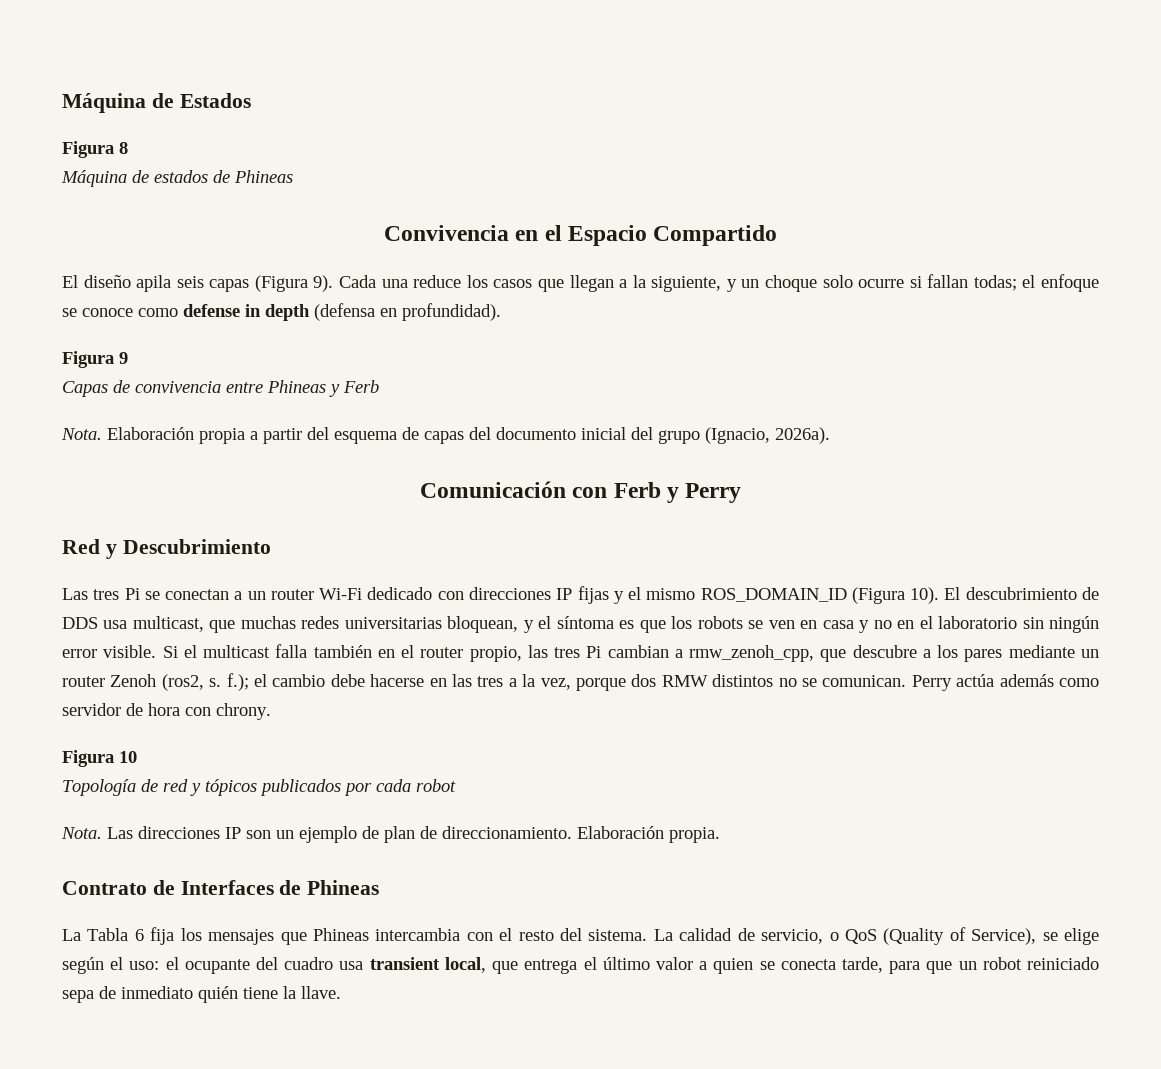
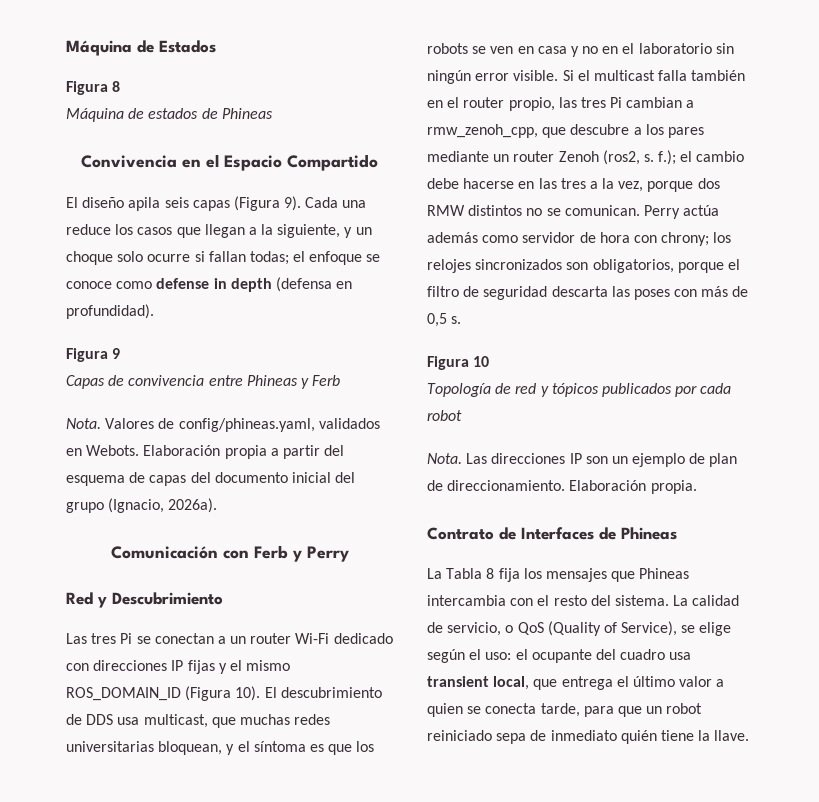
(102, 434) none -> [105,418,380,432] [66,445,140,456] Valores de config/phineas.yaml, validados en Webots.
[216,703,271,720] chrony. -> [661,232,732,246] [427,259,740,273] [427,286,749,300] [427,313,462,327] chrony; los relojes sincronizados son obligatorios, porque el filtro de seguridad descarta las poses con más de 0,5 s.
[134,929,144,941] 6 -> [486,568,495,579] 8

